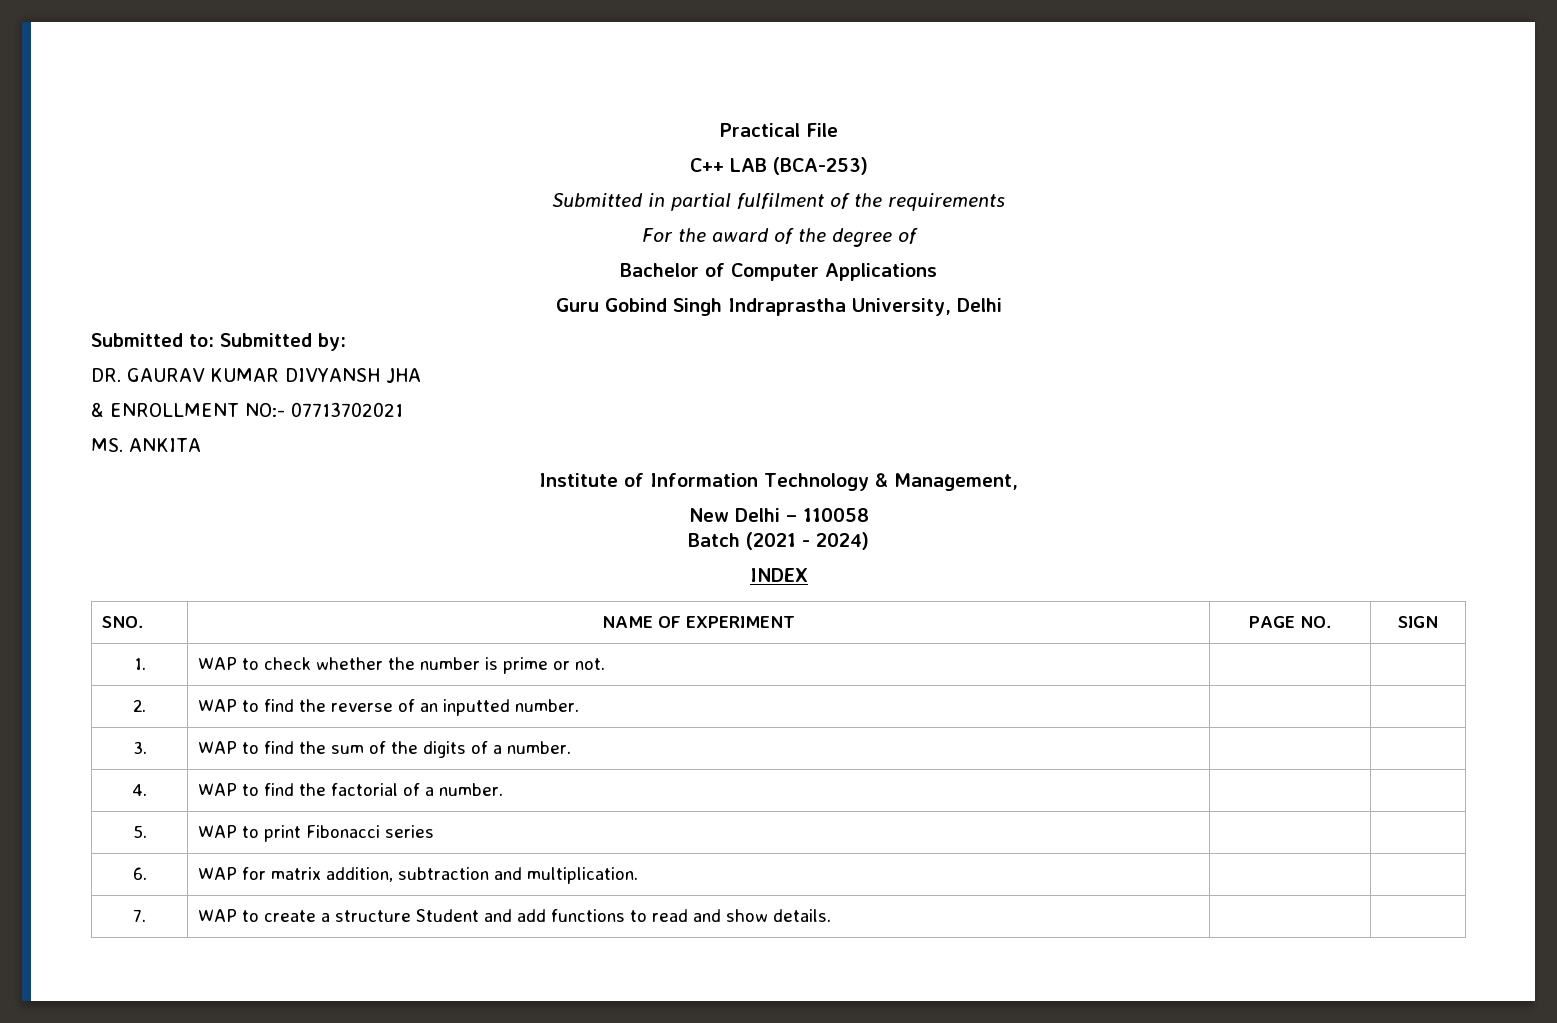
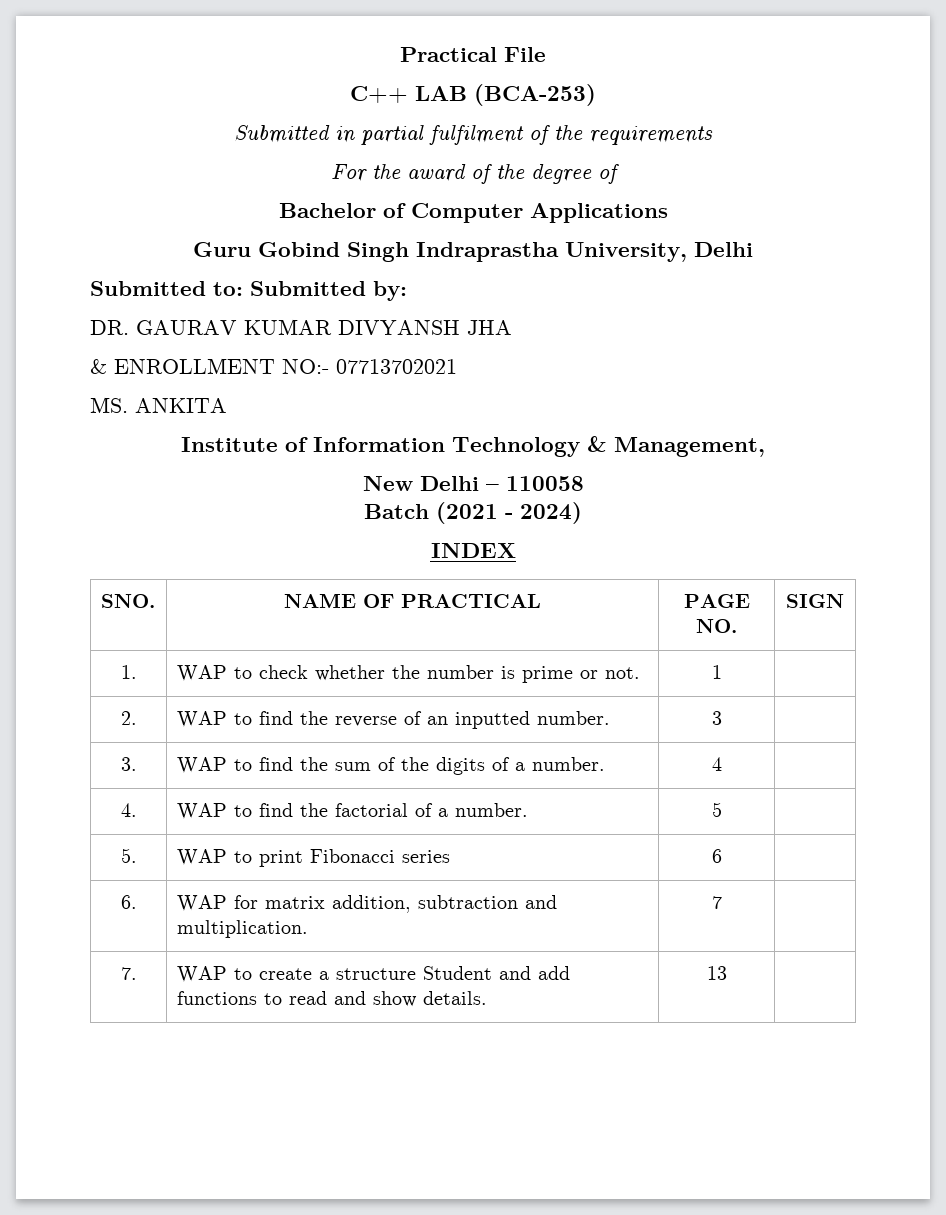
[686,616,795,628] EXPERIMENT -> [401,594,541,608] PRACTICAL
(605, 664) none -> [711,665,722,679] 1
(579, 705) none -> [711,711,722,725] 3
(571, 747) none -> [711,757,722,771] 4
(503, 789) none -> [711,802,722,817] 5
(434, 831) none -> [711,849,722,863] 6
(638, 875) none -> [711,896,722,909] 7
(831, 915) none -> [706,966,727,980] 13

